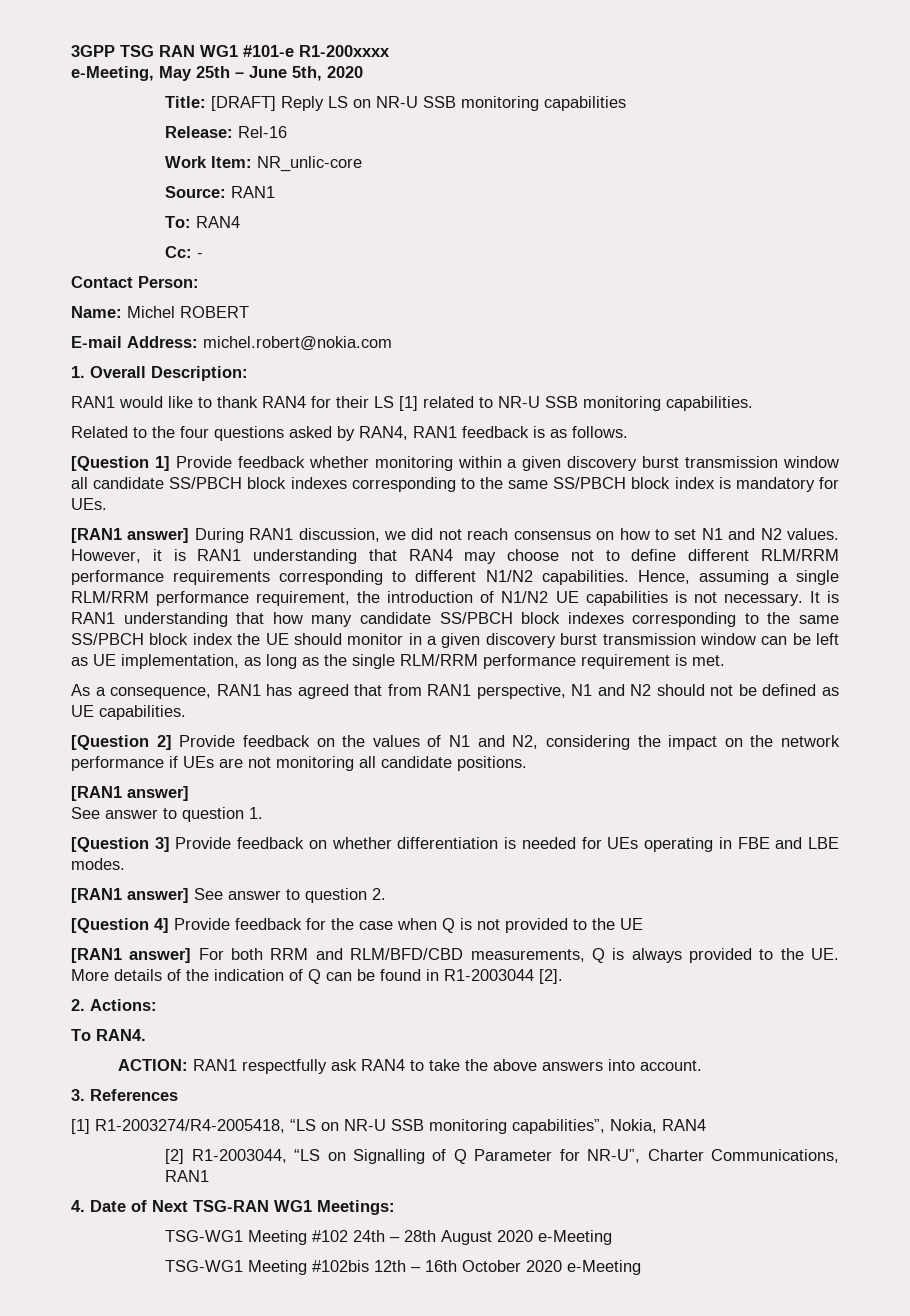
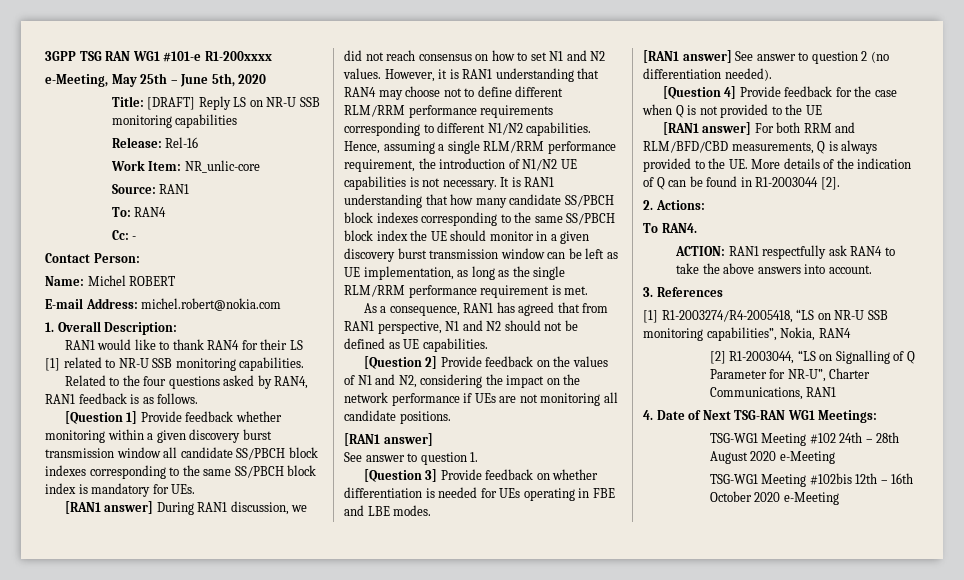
[372,888,386,900] 2. -> [861,51,889,63] [643,68,772,81] 2 (no differentiation needed).

